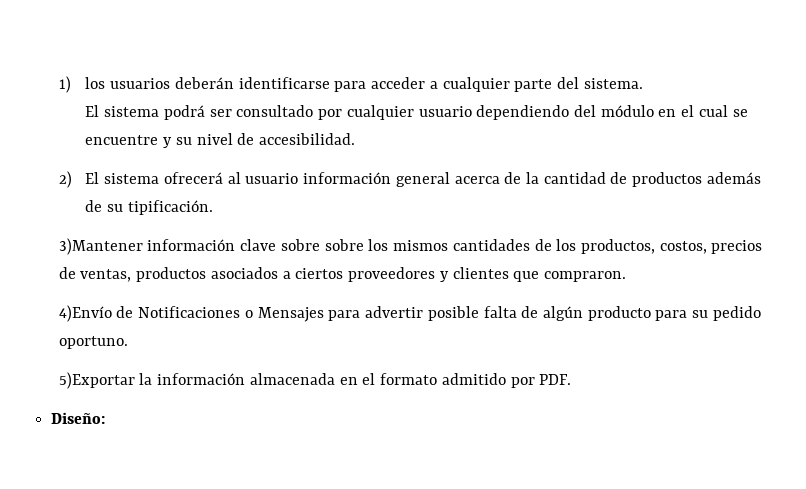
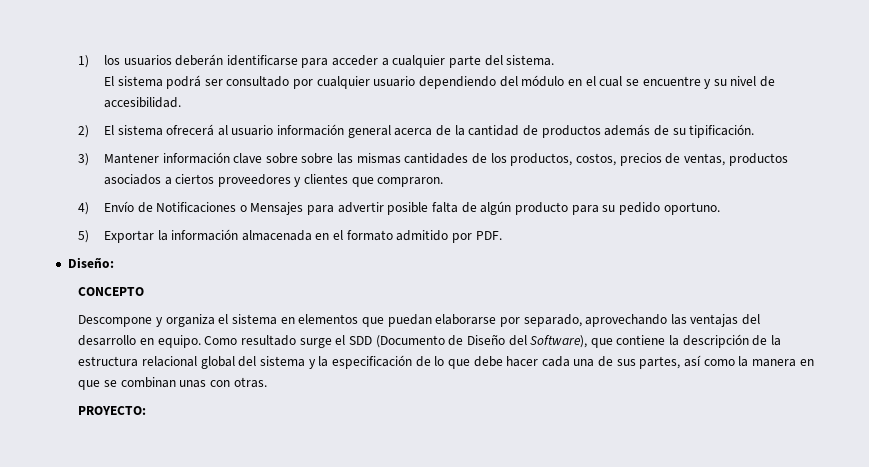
[58,238,143,255] 3)Mantener -> [78,153,159,166] 3) Mantener
[368,239,449,251] los mismos -> [337,153,401,164] las mismas
[58,305,112,322] 4)Envío -> [78,201,134,215] 4) Envío
[58,372,135,389] 5)Exportar -> [78,230,154,243] 5) Exportar
(106, 418) none -> [78,287,145,296] [78,314,761,327] [78,334,782,348] [78,355,814,369] [78,377,267,390] [78,406,147,415] // CONCEPTO // Descompone y organiza el sistema en elementos que puedan elaborarse por separado, aprovechando las ventajas del desarrollo en equipo. Como resultado surge el SDD (Documento de Diseño del Software), que contiene la descripción de la estructura relacional global del sistema y la especificación de lo que debe hacer cada una de sus partes, así como la manera en que se combinan unas con otras. // PROYECTO:

